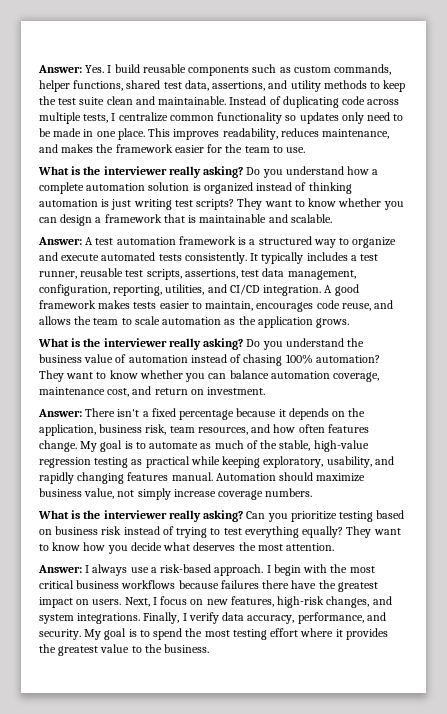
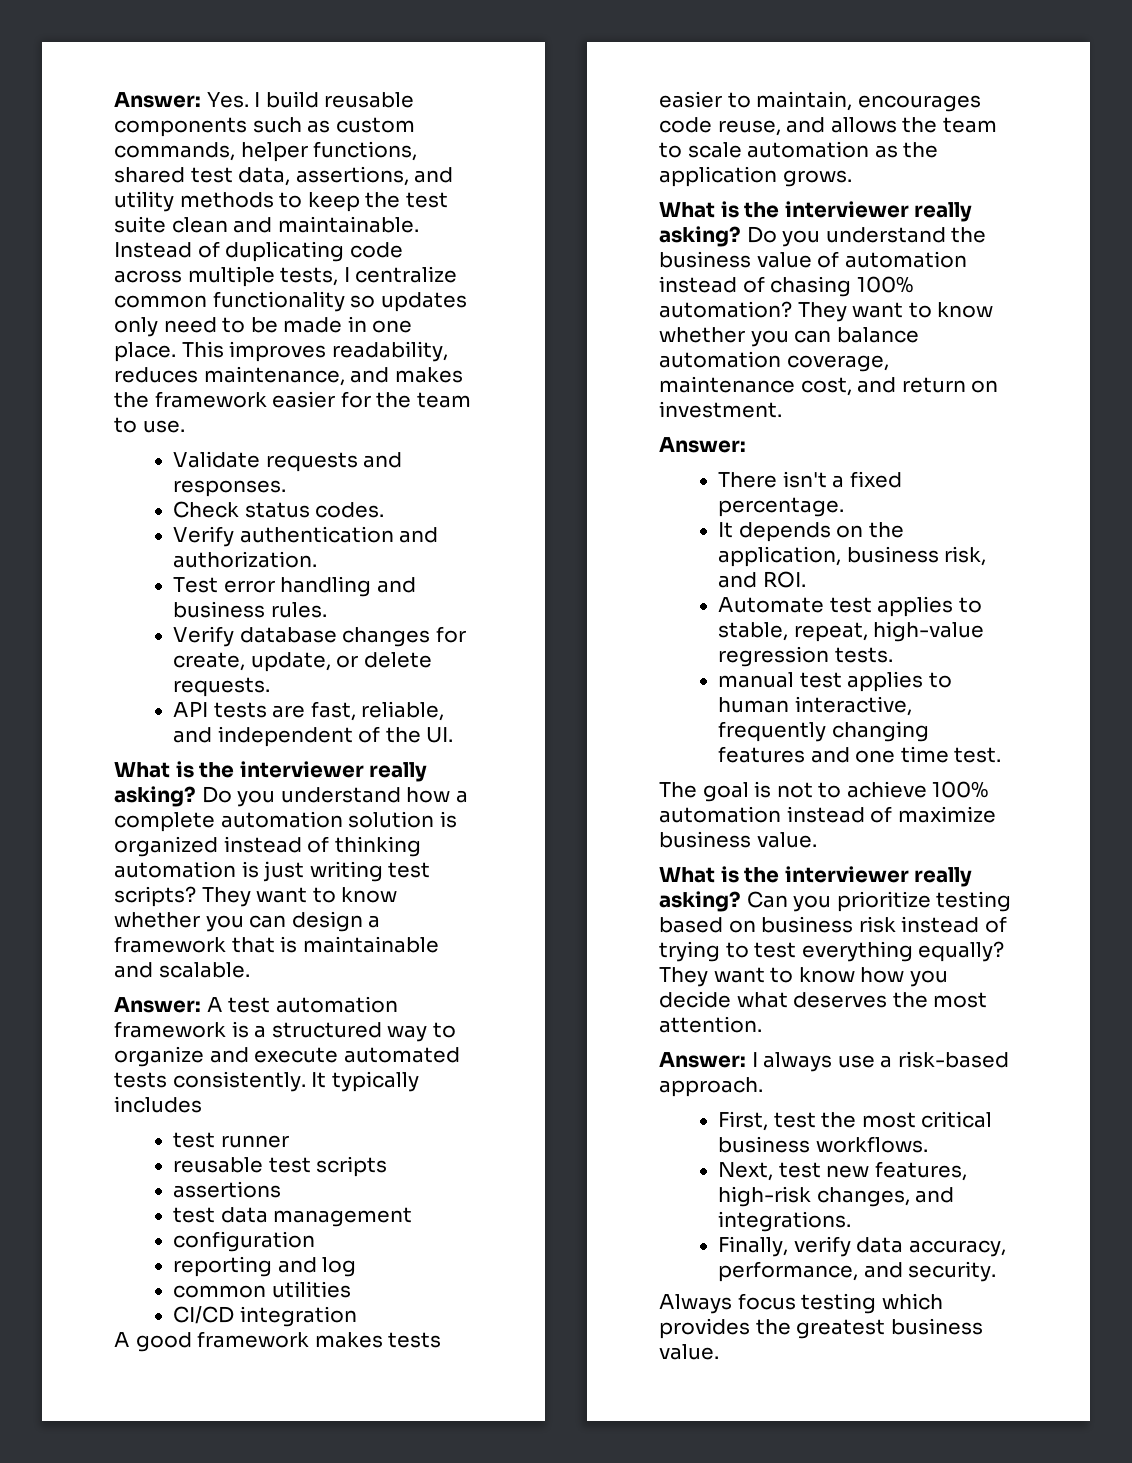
(306, 150) none -> [173,451,403,472] [173,480,287,497] [173,501,385,518] [173,526,439,547] [173,551,318,568] [173,576,416,597] [173,601,327,618] [173,626,466,647] [173,652,432,672] [173,677,271,697] [173,701,445,721] [173,726,454,747] // Validate requests and responses. // Check status codes. // Verify authentication and authorization. // Test error handling and business rules. // Verify database changes for create, update, or delete requests. // API tests are fast, reliable, and independent of the UI.
[350,254,379,261] [39,268,356,280] [39,284,322,296] a test runner, reusable test scripts, assertions, test data management, configuration, reporting, utilities, and CI/CD integration. -> [173,1132,289,1148] [173,1156,388,1177] [173,1181,282,1198] [173,1207,413,1227] [173,1231,316,1252] [173,1256,357,1277] [173,1281,351,1298] [173,1306,357,1327] // test runner // reusable test scripts // assertions // test data management // configuration // reporting and log // common utilities // CI/CD integration //
(82, 413) none -> (746, 445) //
[179,408,286,420] percentage because it -> [718,497,845,517] [718,522,734,538] percentage. // It
[169,424,369,435] [39,440,369,452] [39,456,394,468] [39,472,366,484] [39,488,313,500] team resources, and how often features change. My goal is to automate as much of the stable, high-value regression testing as practical while keeping exploratory, usability, and rapidly changing features manual. Automation should maximize business value, not simply increase coverage numbers. -> [718,571,806,588] [718,596,982,617] [718,621,985,642] [718,646,893,667] [718,671,952,692] [718,696,912,716] [718,721,929,742] [718,746,1002,763] [659,781,989,802] [659,806,996,823] [659,831,817,848] and ROI. // Automate test applies to stable, repeat, high-value regression tests. // manual test applies to human interactive, frequently changing features and one time test. // The goal is not to achieve 100% automation instead of maximize business value.
[266,564,328,576] I begin with -> [718,1111,816,1131] // First, test
[121,580,378,592] [39,596,204,608] workflows because failures there have the greatest impact on users. Next, I focus on -> [815,1136,928,1153] [718,1162,821,1181] workflows. // Next, test
[39,614,74,624] system -> (955, 1195) none
[143,612,187,624] Finally, I -> [718,1236,789,1257] // Finally,
[84,628,388,640] [39,644,210,656] My goal is to spend the most testing effort where it provides the greatest value to the business. -> [659,1293,943,1314] [659,1318,983,1339] [659,1344,719,1360] // Always focus testing which provides the greatest business value.

